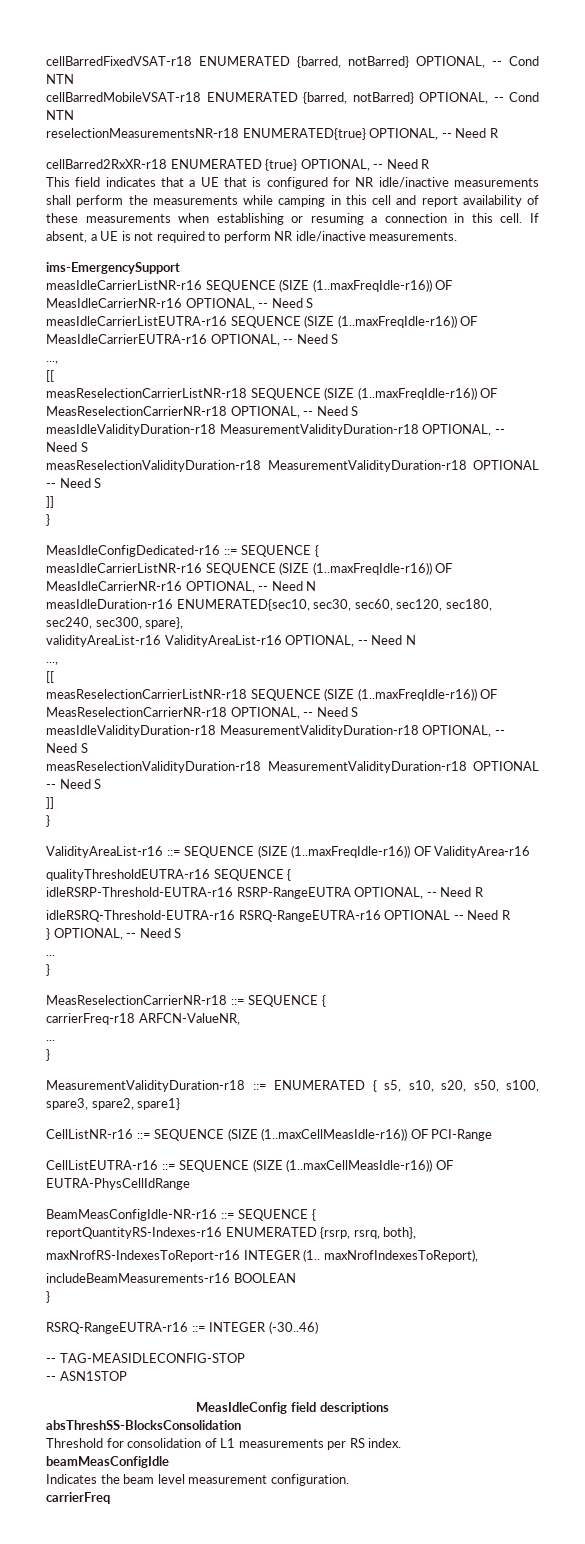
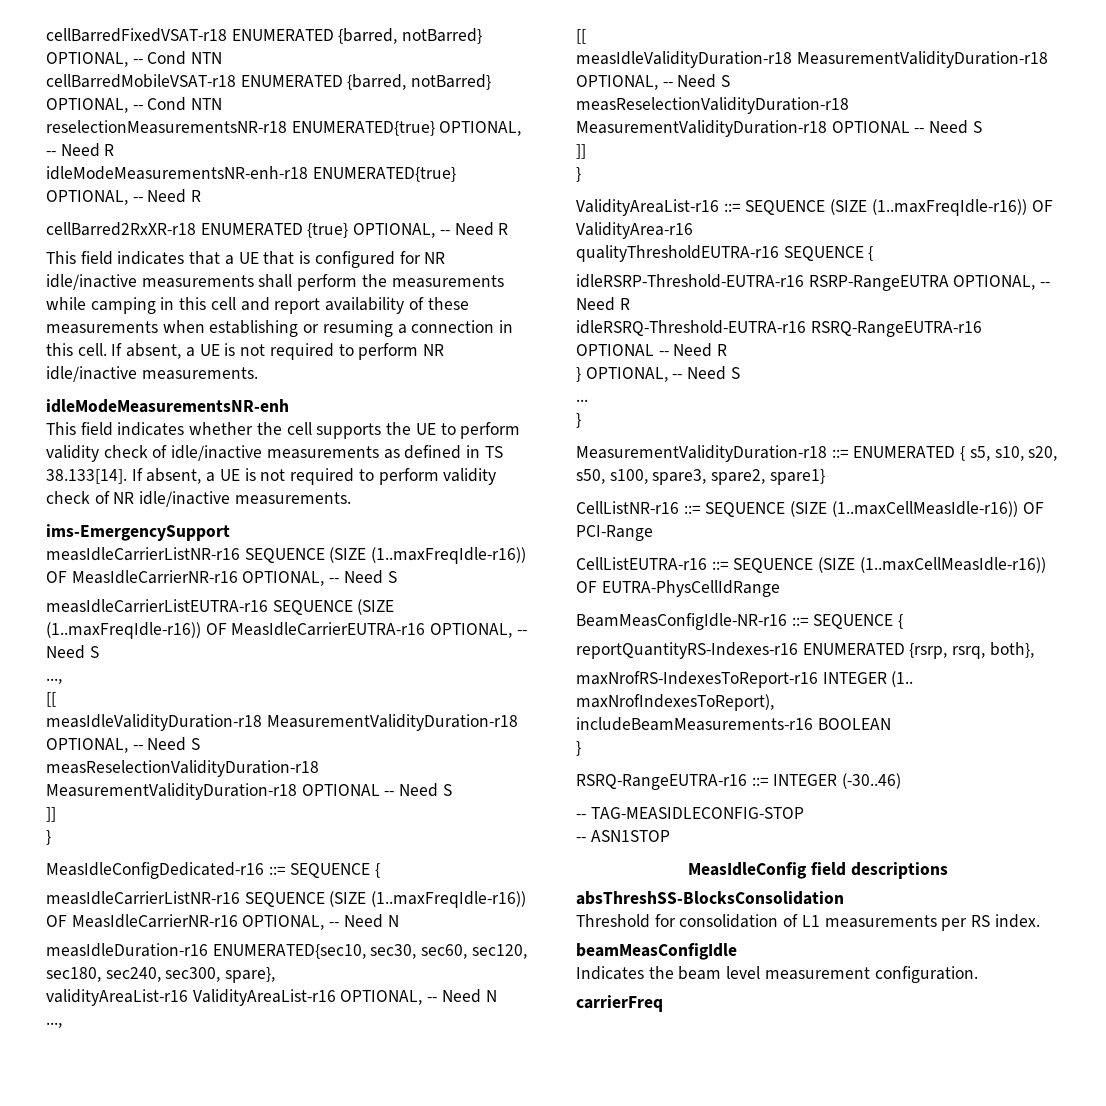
(499, 133) none -> [46,166,456,182] [46,189,202,205] // idleModeMeasurementsNR-enh-r18 ENUMERATED{true} OPTIONAL, -- Need R
(458, 236) none -> [46,399,289,413] [46,422,521,439] [46,445,503,462] [46,468,497,485] [46,491,351,507] // idleModeMeasurementsNR-enh // This field indicates whether the cell supports the UE to perform validity check of idle/inactive measurements as defined in TS 38.133[14]. If absent, a UE is not required to perform validity check of NR idle/inactive measurements.
[46,387,498,400] [46,406,359,418] // measReselectionCarrierListNR-r18 SEQUENCE (SIZE (1..maxFreqIdle-r16)) OF MeasReselectionCarrierNR-r18 OPTIONAL, -- Need S -> (56, 699) none
[46,688,498,701] [46,707,359,719] // measReselectionCarrierListNR-r18 SEQUENCE (SIZE (1..maxFreqIdle-r16)) OF MeasReselectionCarrierNR-r18 OPTIONAL, -- Need S -> (586, 36) none
[46,995,326,1007] [46,1013,240,1025] [46,1040,55,1041] [46,1049,50,1061] // MeasReselectionCarrierNR-r18 ::= SEQUENCE { // carrierFreq-r18 ARFCN-ValueNR, // ... // } -> (581, 420) none

